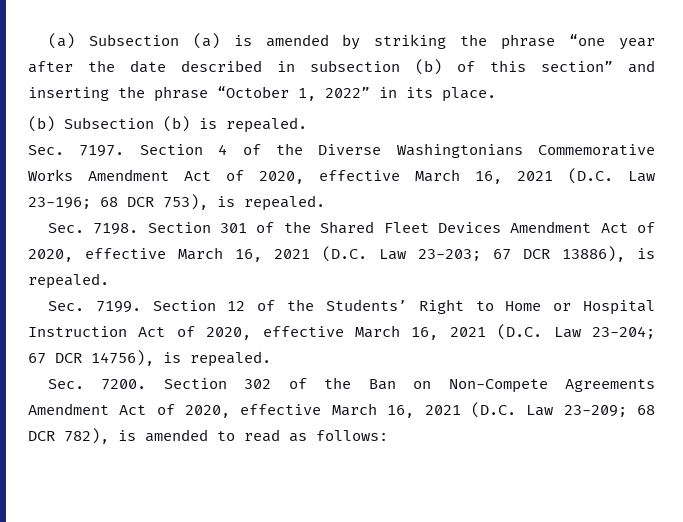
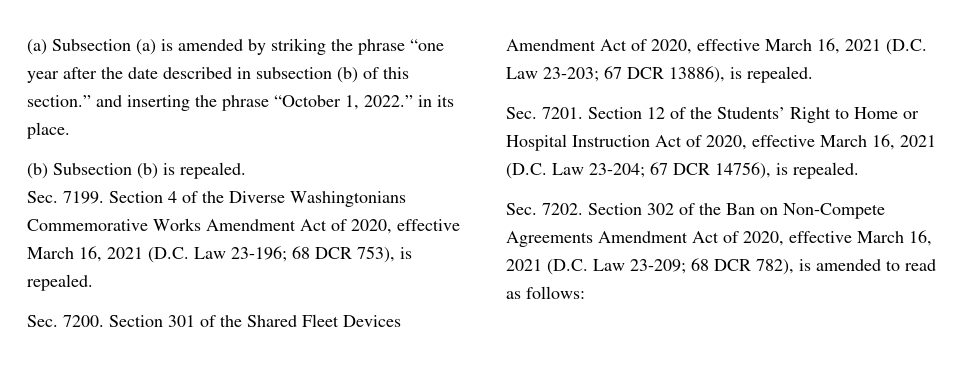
[541,61,613,72] section” -> [27,95,91,107] section.”
[325,87,370,98] 2022” -> [364,95,413,107] 2022.”
[79,145,125,157] 7197. -> [63,191,104,204] 7199.
[93,223,139,235] 7198. -> [63,315,104,327] 7200.
[95,301,141,313] 7199. -> [542,107,583,119] 7201.
[101,379,147,390] 7200. -> [542,203,583,215] 7202.

